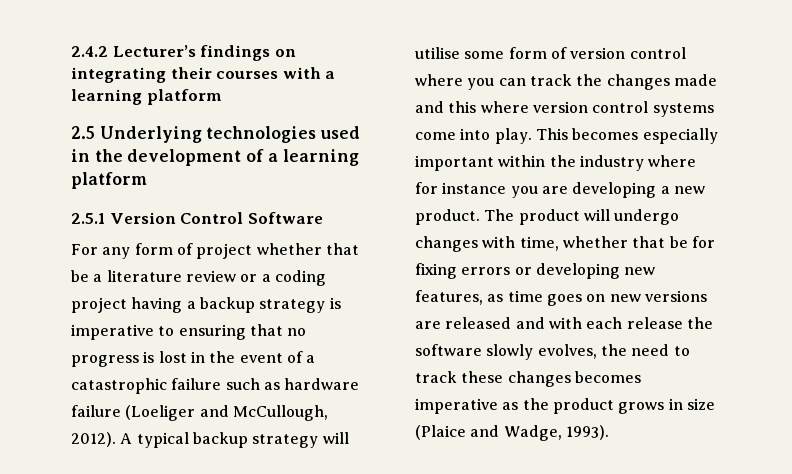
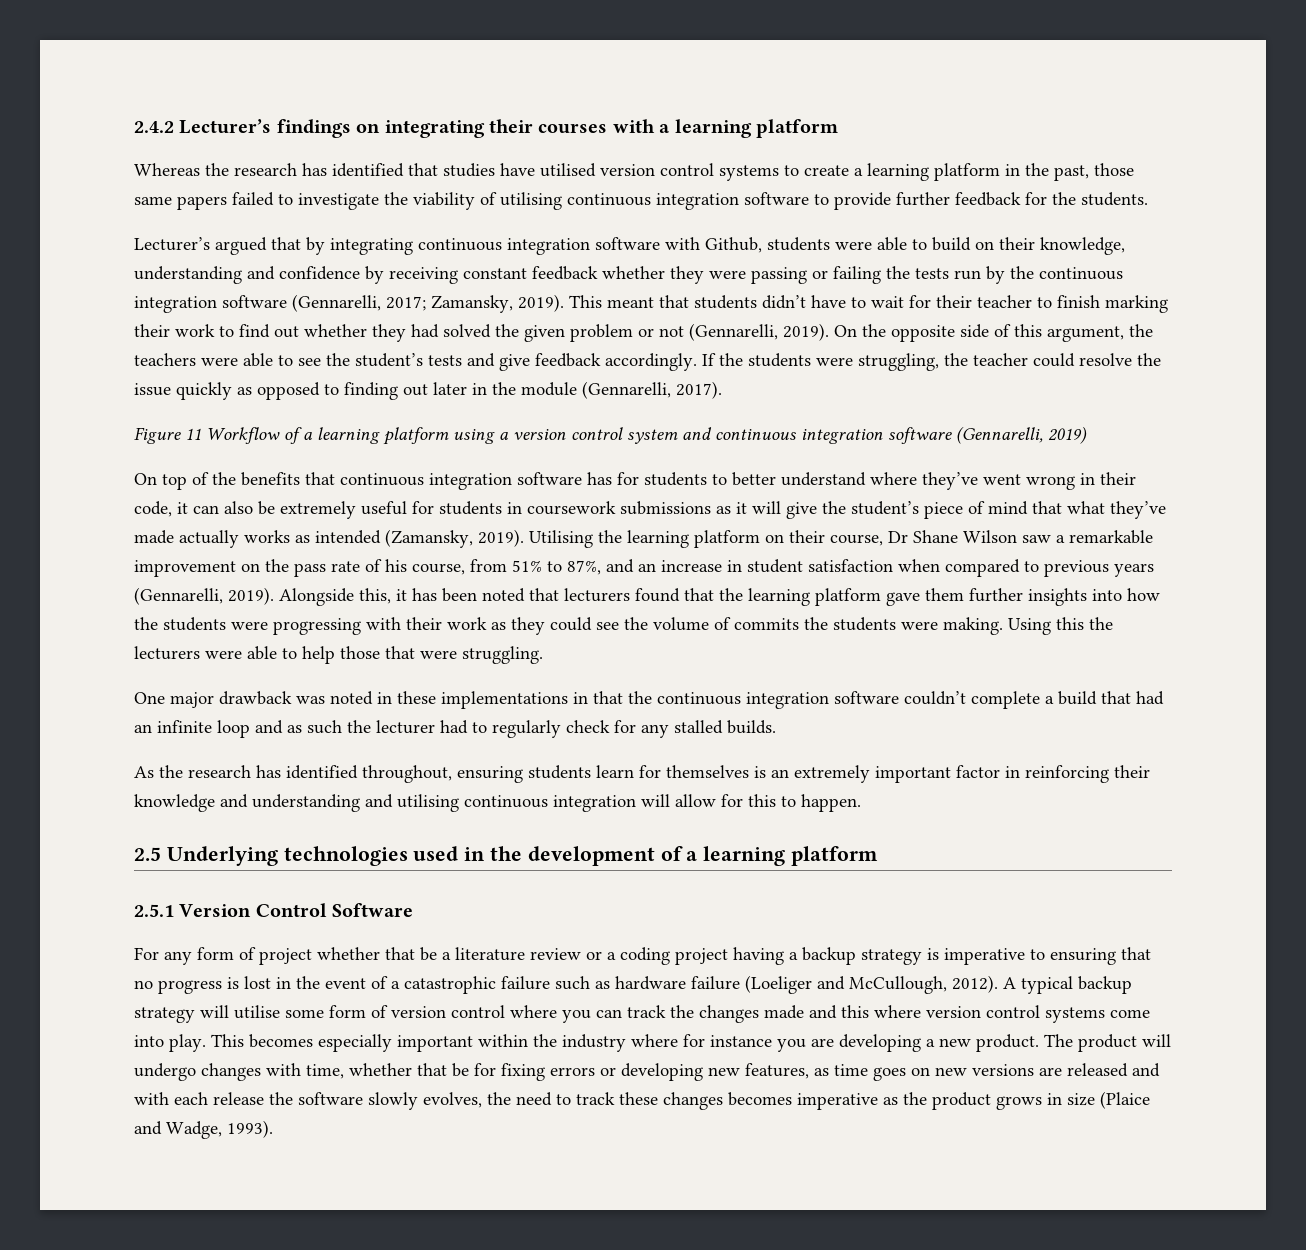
(222, 97) none -> [134,163,1134,181] [134,192,1148,210] [134,237,1125,255] [134,266,1123,284] [134,294,1168,313] [134,323,1153,342] [134,353,1161,371] [134,381,722,400] [134,426,1087,445] [134,472,1136,490] [134,501,1166,519] [134,529,1153,548] [134,559,1154,577] [134,587,1160,606] [134,617,1113,635] [134,646,543,664] [134,691,1164,709] [134,720,776,738] [134,765,1150,783] [134,794,861,812] // Whereas the research has identified that studies have utilised version control systems to create a learning platform in the past, those same papers failed to investigate the viability of utilising continuous integration software to provide further feedback for the students. // Lecturer’s argued that by integrating continuous integration software with Github, students were able to build on their knowledge, understanding and confidence by receiving constant feedback whether they were passing or failing the tests run by the continuous integration software (Gennarelli, 2017; Zamansky, 2019). This meant that students didn’t have to wait for their teacher to finish marking their work to find out whether they had solved the given problem or not (Gennarelli, 2019). On the opposite side of this argument, the teachers were able to see the student’s tests and give feedback accordingly. If the students were struggling, the teacher could resolve the issue quickly as opposed to finding out later in the module (Gennarelli, 2017). // Figure 11 Workflow of a learning platform using a version control system and continuous integration software (Gennarelli, 2019) // On top of the benefits that continuous integration software has for students to better understand where they’ve went wrong in their code, it can also be extremely useful for students in coursework submissions as it will give the student’s piece of mind that what they’ve made actually works as intended (Zamansky, 2019). Utilising the learning platform on their course, Dr Shane Wilson saw a remarkable improvement on the pass rate of his course, from 51% to 87%, and an increase in student satisfaction when compared to previous years (Gennarelli, 2019). Alongside this, it has been noted that lecturers found that the learning platform gave them further insights into how the students were progressing with their work as they could see the volume of commits the students were making. Using this the lecturers were able to help those that were struggling. // One major drawback was noted in these implementations in that the continuous integration software couldn’t complete a build that had an infinite loop and as such the lecturer had to regularly check for any stalled builds. // As the research has identified throughout, ensuring students learn for themselves is an extremely important factor in reinforcing their knowledge and understanding and utilising continuous integration will allow for this to happen.

